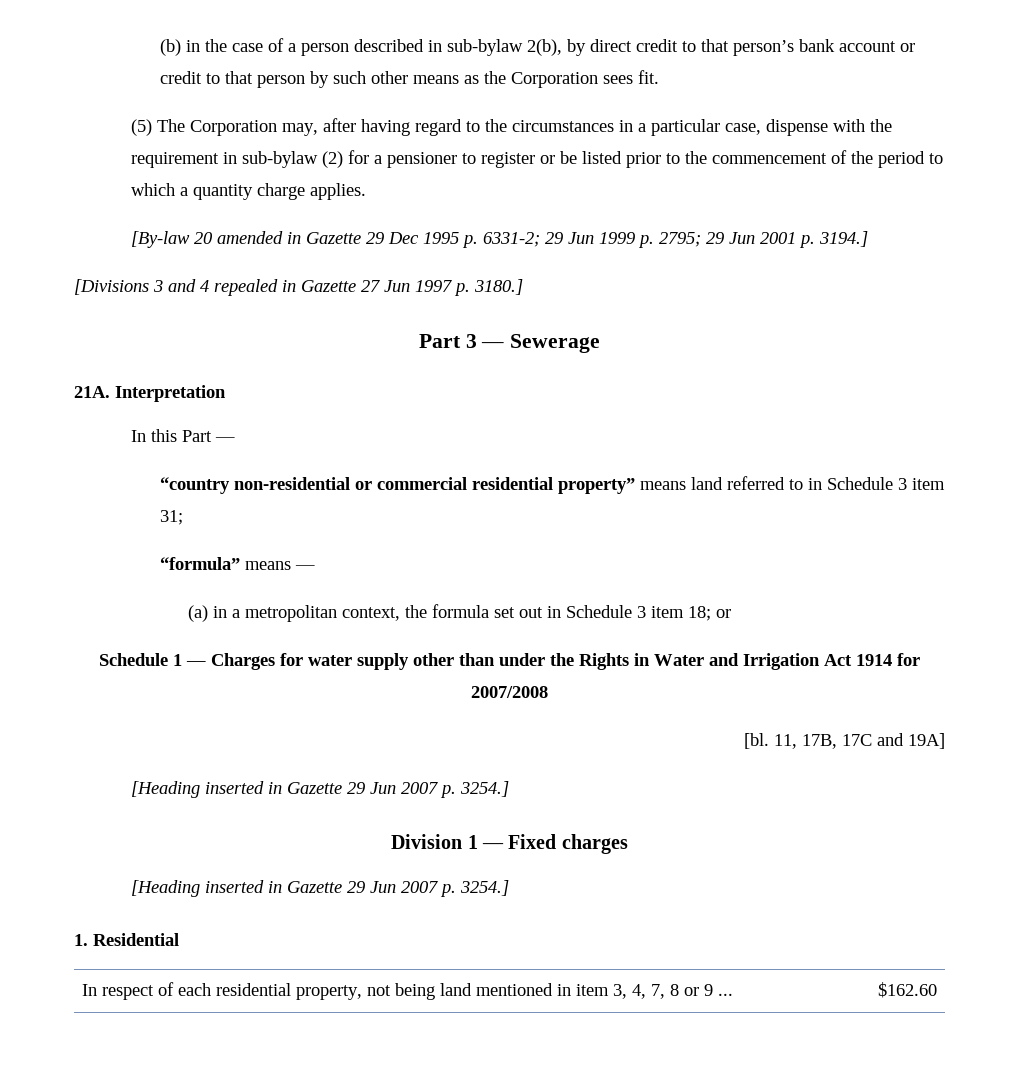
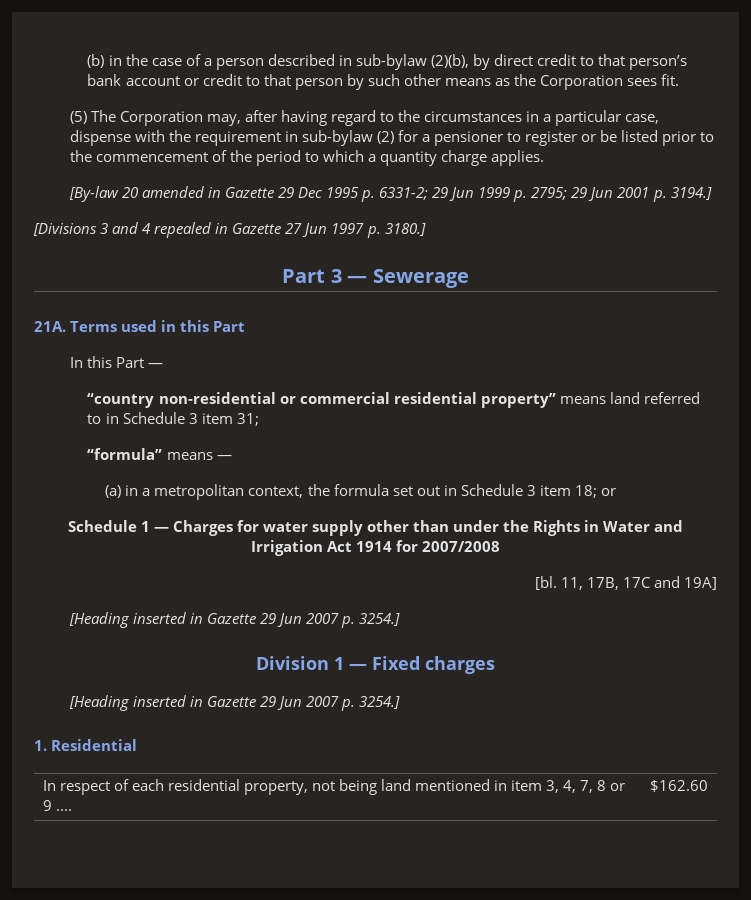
[526,39,562,56] 2(b), -> [430,54,469,68] (2)(b),
[115,385,226,402] Interpretation -> [70,320,246,332] Terms used in this Part
[718,993,734,996] ... -> [55,809,72,811] ....

